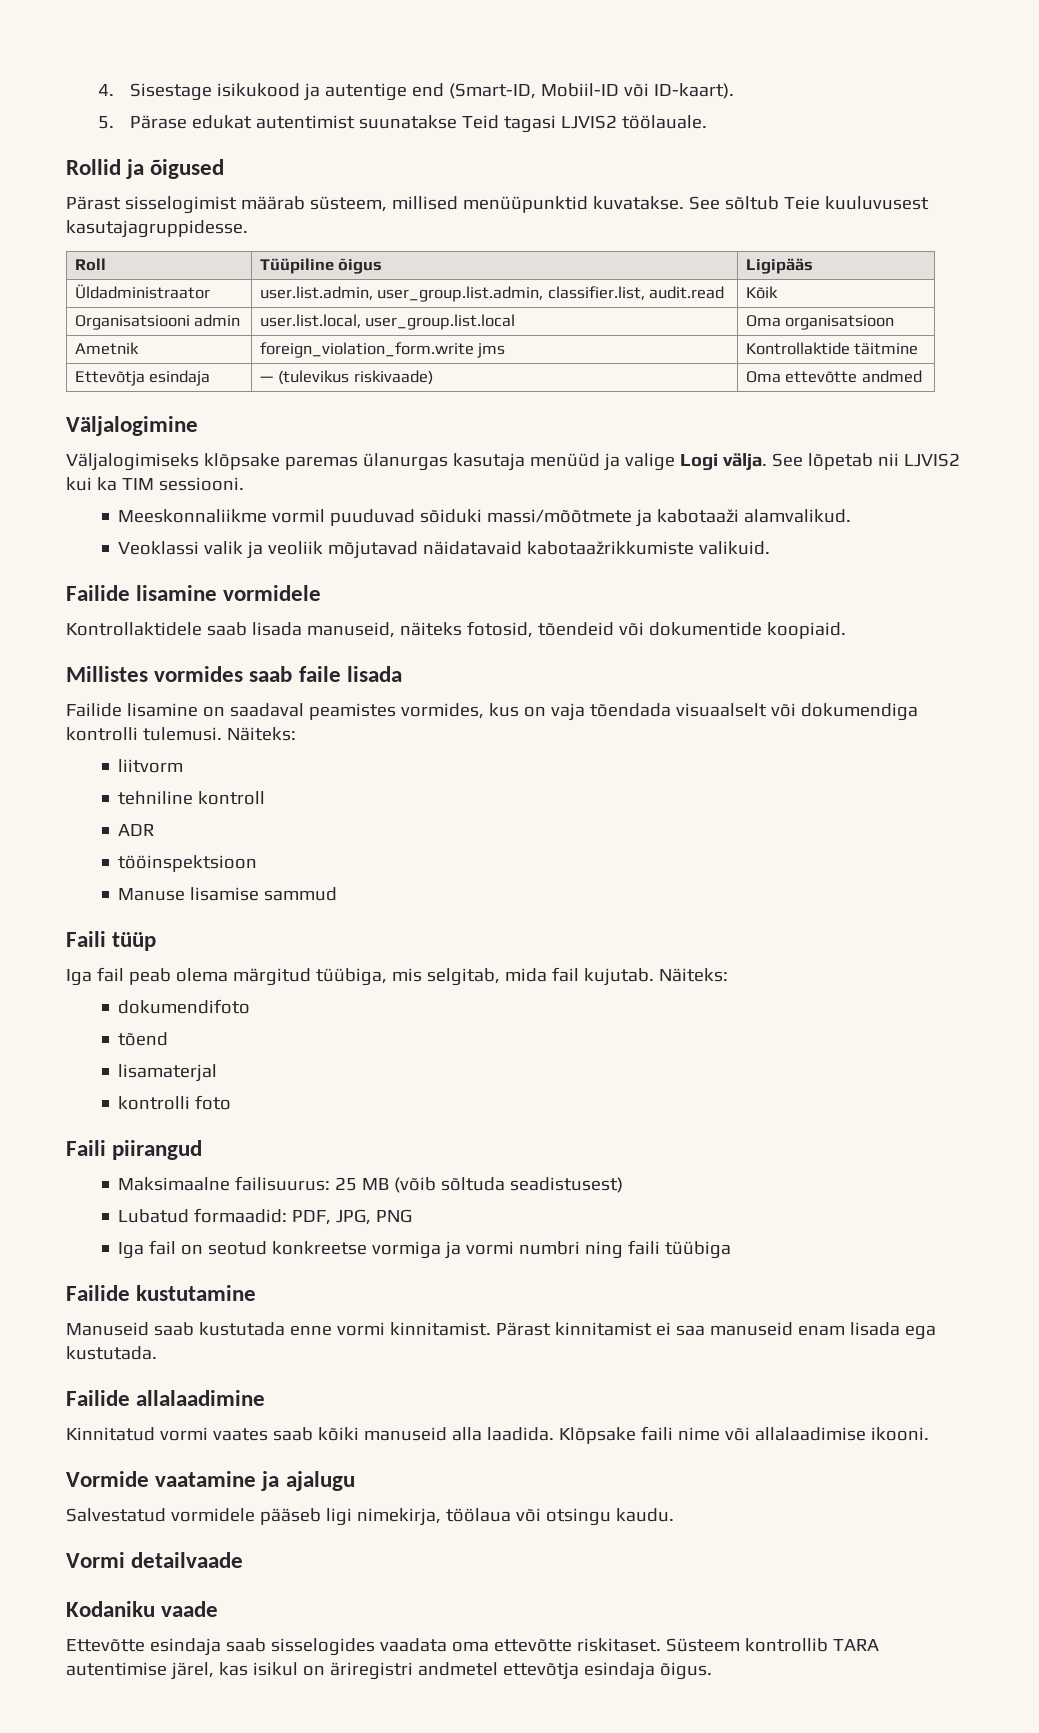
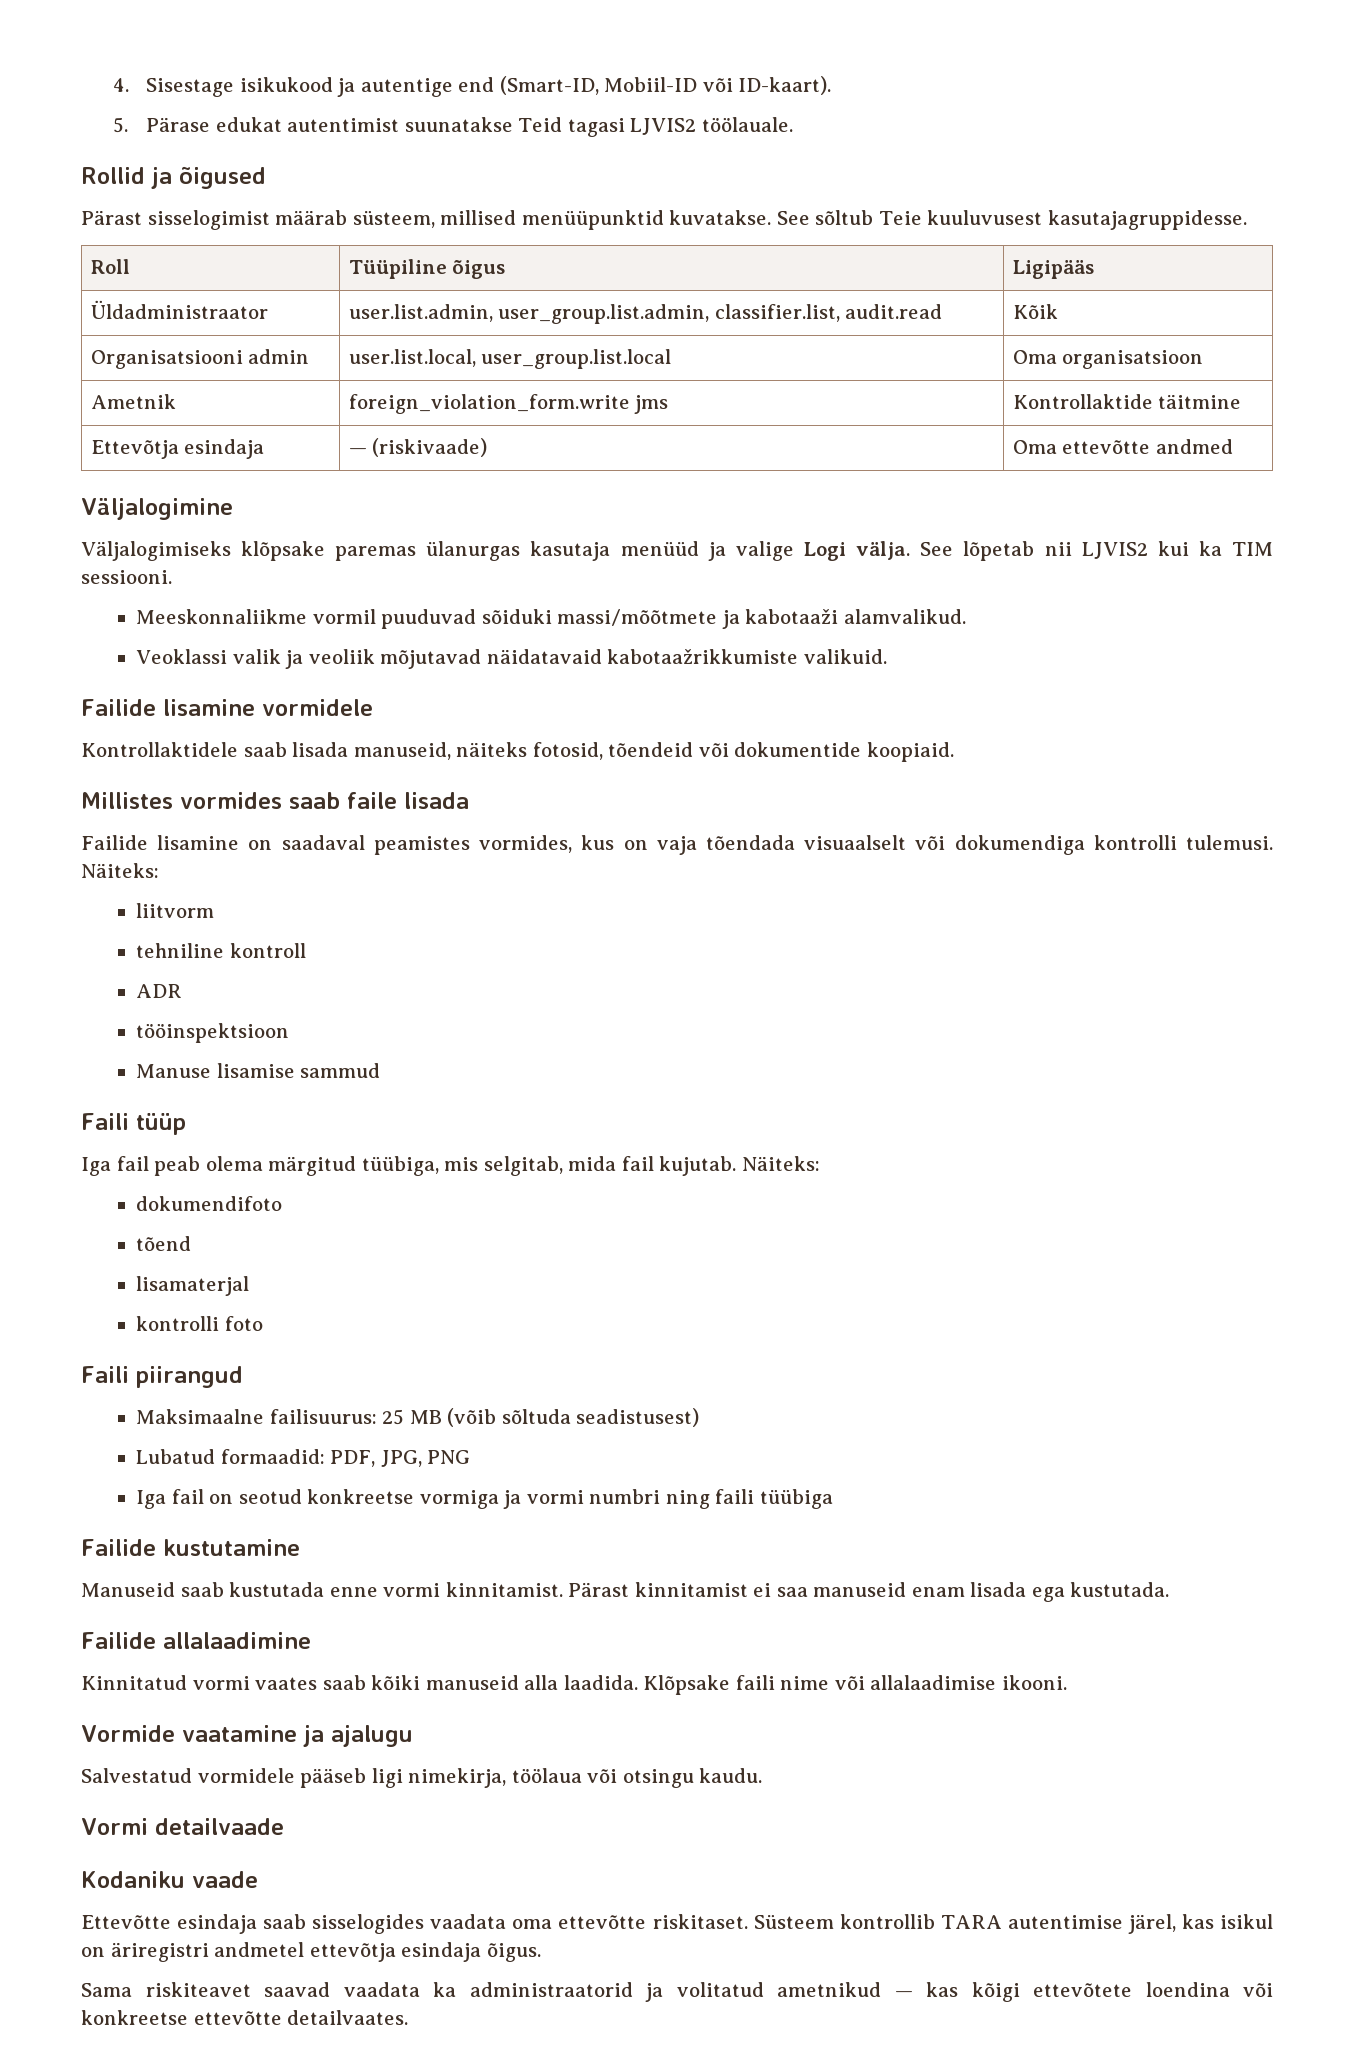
[278,370,433,385] (tulevikus riskivaade) -> [372,438,488,457] (riskivaade)
(712, 1671) none -> [81,1982,1273,2002] [81,2010,409,2025] // Sama riskiteavet saavad vaadata ka administraatorid ja volitatud ametnikud — kas kõigi ettevõtete loendina või konkreetse ettevõtte detailvaates.

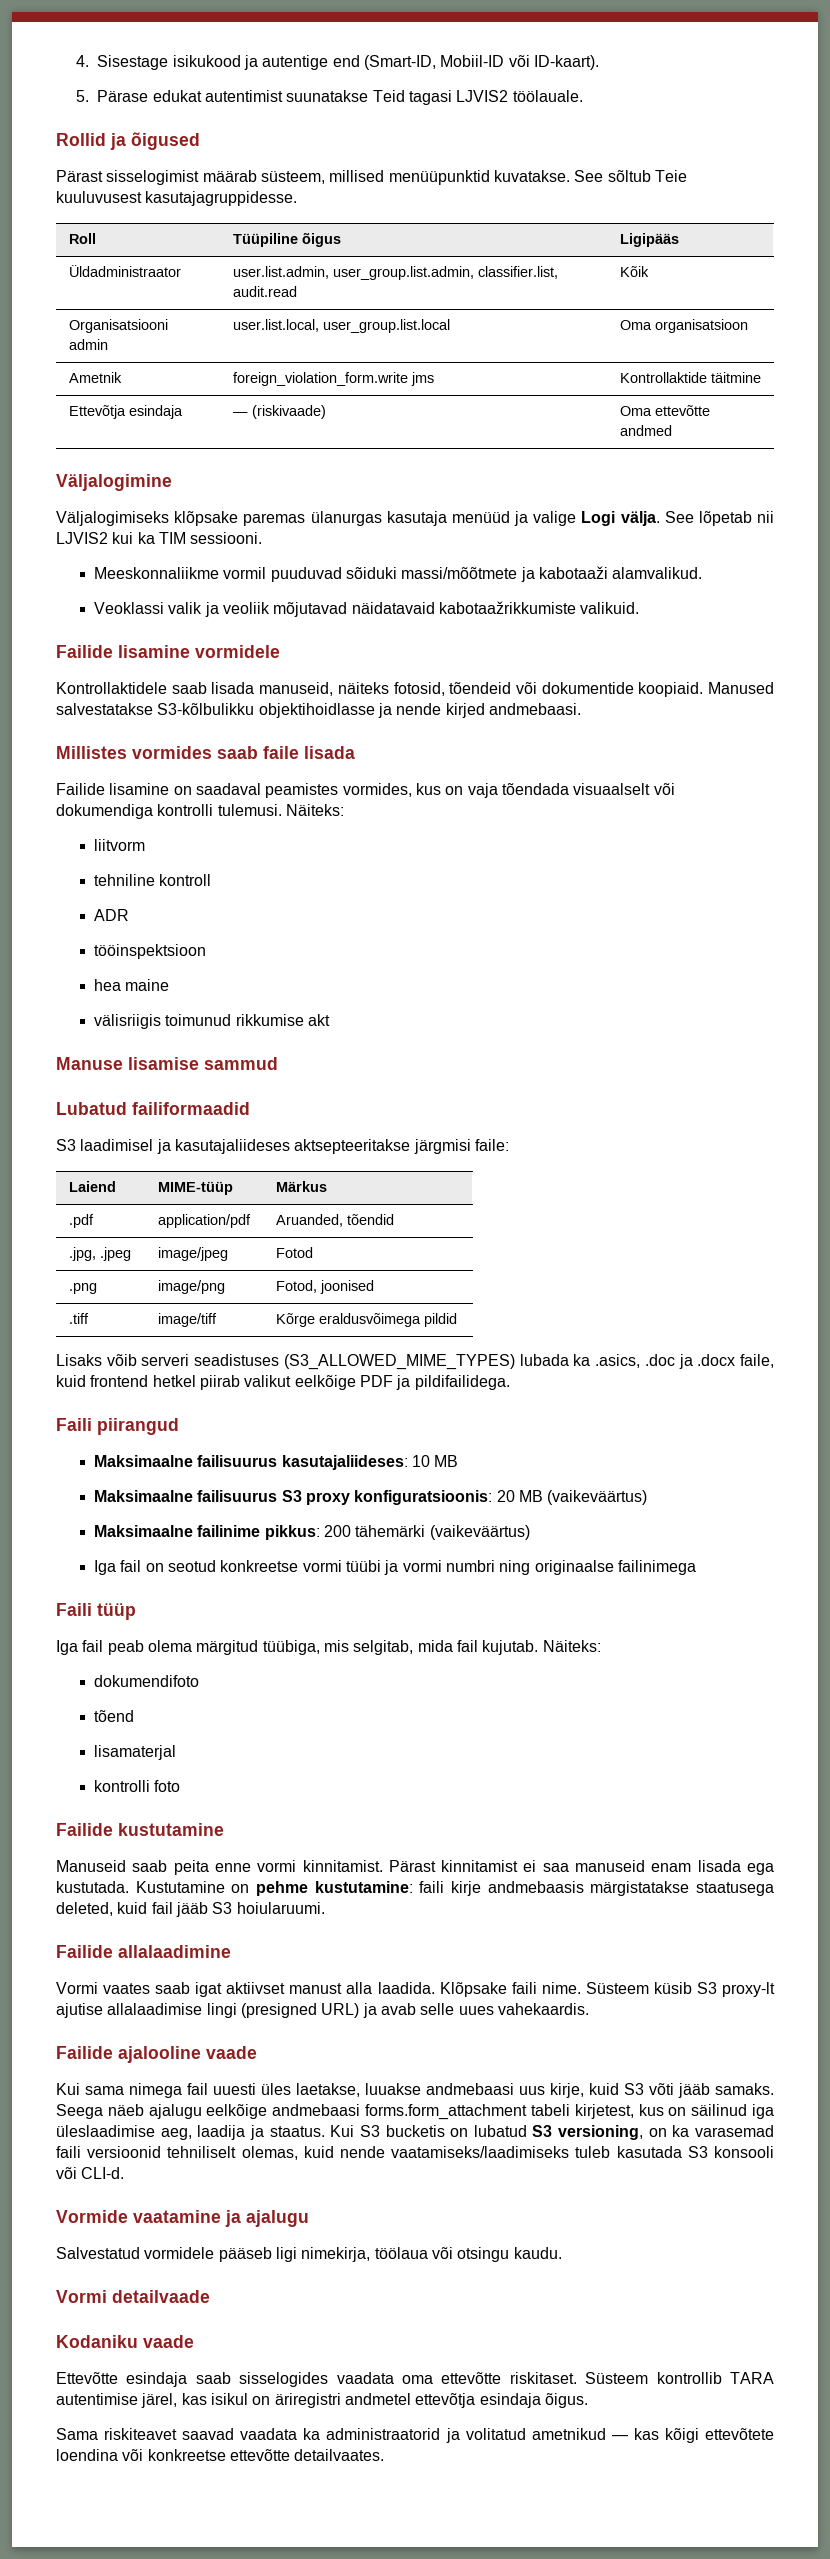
(954, 752) none -> [708,682,774,694] [56,703,581,718] Manused salvestatakse S3-kõlbulikku objektihoidlasse ja nende kirjed andmebaasi.
[136,1063,381,1078] Manuse lisamise sammud -> [93,979,170,991] [93,1014,330,1029] [56,1057,278,1070] [56,1102,250,1115] [56,1139,509,1154] [68,1181,116,1192] [157,1181,233,1195] [275,1181,327,1192] [68,1214,94,1228] [157,1214,251,1228] [275,1214,394,1227] [68,1247,131,1261] [157,1247,228,1261] [275,1247,313,1258] [68,1283,97,1294] [157,1280,225,1294] [275,1280,374,1294] [68,1313,89,1324] [157,1313,217,1327] [275,1313,457,1327] [56,1354,775,1370] [56,1375,510,1390] [56,1418,179,1435] [93,1455,459,1470] [93,1490,648,1505] [93,1525,530,1540] [93,1560,696,1575] hea maine // välisriigis toimunud rikkumise akt // Manuse lisamise sammud // Lubatud failiformaadid // S3 laadimisel ja kasutajaliideses aktsepteeritakse järgmisi faile: // Laiend | MIME-tüüp | Märkus // .pdf | application/pdf | Aruanded, tõendid // .jpg, .jpeg | image/jpeg | Fotod // .png | image/png | Fotod, joonised // .tiff | image/tiff | Kõrge eraldusvõimega pildid // Lisaks võib serveri seadistuses (S3_ALLOWED_MIME_TYPES) lubada ka .asics, .doc ja .docx faile, kuid frontend hetkel piirab valikut eelkõige PDF ja pildifailidega. // Faili piirangud // Maksimaalne failisuurus kasutajaliideses: 10 MB // Maksimaalne failisuurus S3 proxy konfiguratsioonis: 20 MB (vaikeväärtus) // Maksimaalne failinime pikkus: 200 tähemärki (vaikeväärtus) // Iga fail on seotud konkreetse vormi tüübi ja vormi numbri ning originaalse failinimega
[81,1366,243,1388] [136,1408,700,1427] [136,1449,471,1467] [136,1489,833,1509] // Faili piirangud // Maksimaalne failisuurus: 25 MB (võib sõltuda seadistusest) // Lubatud formaadid: PDF, JPG, PNG // Iga fail on seotud konkreetse vormiga ja vormi numbri ning faili tüübiga -> (181, 1786) none
[229,1582,325,1597] kustutada -> [173,1860,209,1875] peita
[81,1632,311,1649] [81,1675,1067,1695] // Failide allalaadimine // Kinnitatud vormi vaates saab kõiki manuseid alla laadida. Klõpsake faili nime või allalaadimise ikooni. -> [135,1881,774,1896] [56,1902,325,1917] [56,1945,231,1958] [56,1982,775,1997] [56,2003,589,2018] [56,2046,257,2063] [56,2083,774,2098] [56,2104,775,2120] [56,2125,774,2140] [56,2146,775,2160] [56,2167,125,2179] Kustutamine on pehme kustutamine: faili kirje andmebaasis märgistatakse staatusega deleted, kuid fail jääb S3 hoiularuumi. // Failide allalaadimine // Vormi vaates saab igat aktiivset manust alla laadida. Klõpsake faili nime. Süsteem küsib S3 proxy-lt ajutise allalaadimise lingi (presigned URL) ja avab selle uues vahekaardis. // Failide ajalooline vaade // Kui sama nimega fail uuesti üles laetakse, luuakse andmebaasi uus kirje, kuid S3 võti jääb samaks. Seega näeb ajalugu eelkõige andmebaasi forms.form_attachment tabeli kirjetest, kus on säilinud iga üleslaadimise aeg, laadija ja staatus. Kui S3 bucketis on lubatud S3 versioning, on ka varasemad faili versioonid tehniliselt olemas, kuid nende vaatamiseks/laadimiseks tuleb kasutada S3 konsooli või CLI-d.

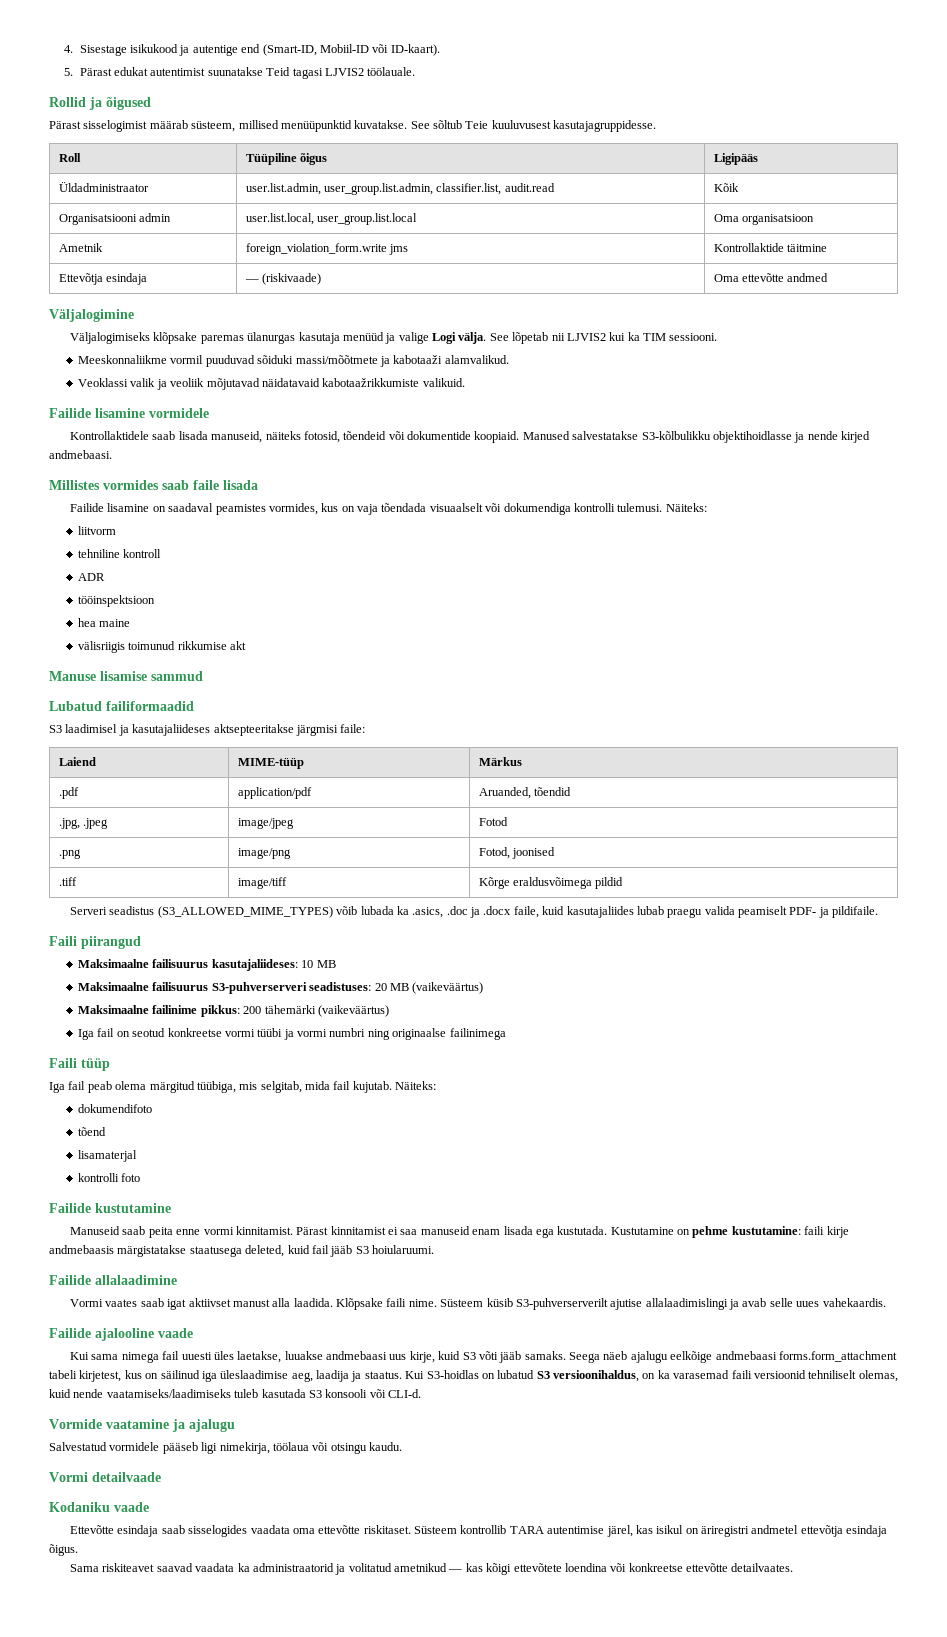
[97,90,149,102] Pärase -> [79,68,112,76] Pärast
[56,1354,515,1370] Lisaks võib serveri seadistuses (S3_ALLOWED_MIME_TYPES) -> [70,906,358,918] Serveri seadistus (S3_ALLOWED_MIME_TYPES) võib
[90,1375,510,1390] frontend hetkel piirab valikut eelkõige PDF ja pildifailidega. -> [566,906,879,918] kasutajaliides lubab praegu valida peamiselt PDF- ja pildifaile.
[281,1490,493,1505] S3 proxy konfiguratsioonis: -> [211,982,372,994] S3-puhverserveri seadistuses:
[696,1982,775,1997] [56,2003,360,2018] S3 proxy-lt ajutise allalaadimise lingi (presigned URL) -> [515,1298,728,1310] S3-puhverserverilt ajutise allalaadimislingi
[359,2125,445,2137] S3 bucketis -> [426,1370,479,1379] S3-hoidlas
[558,2125,644,2140] versioning, -> [553,1370,639,1382] versioonihaldus,

